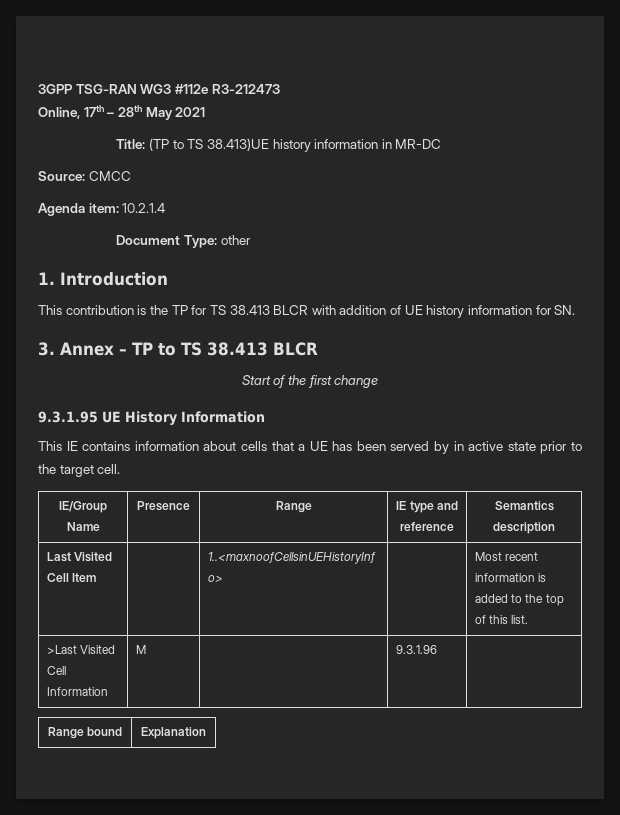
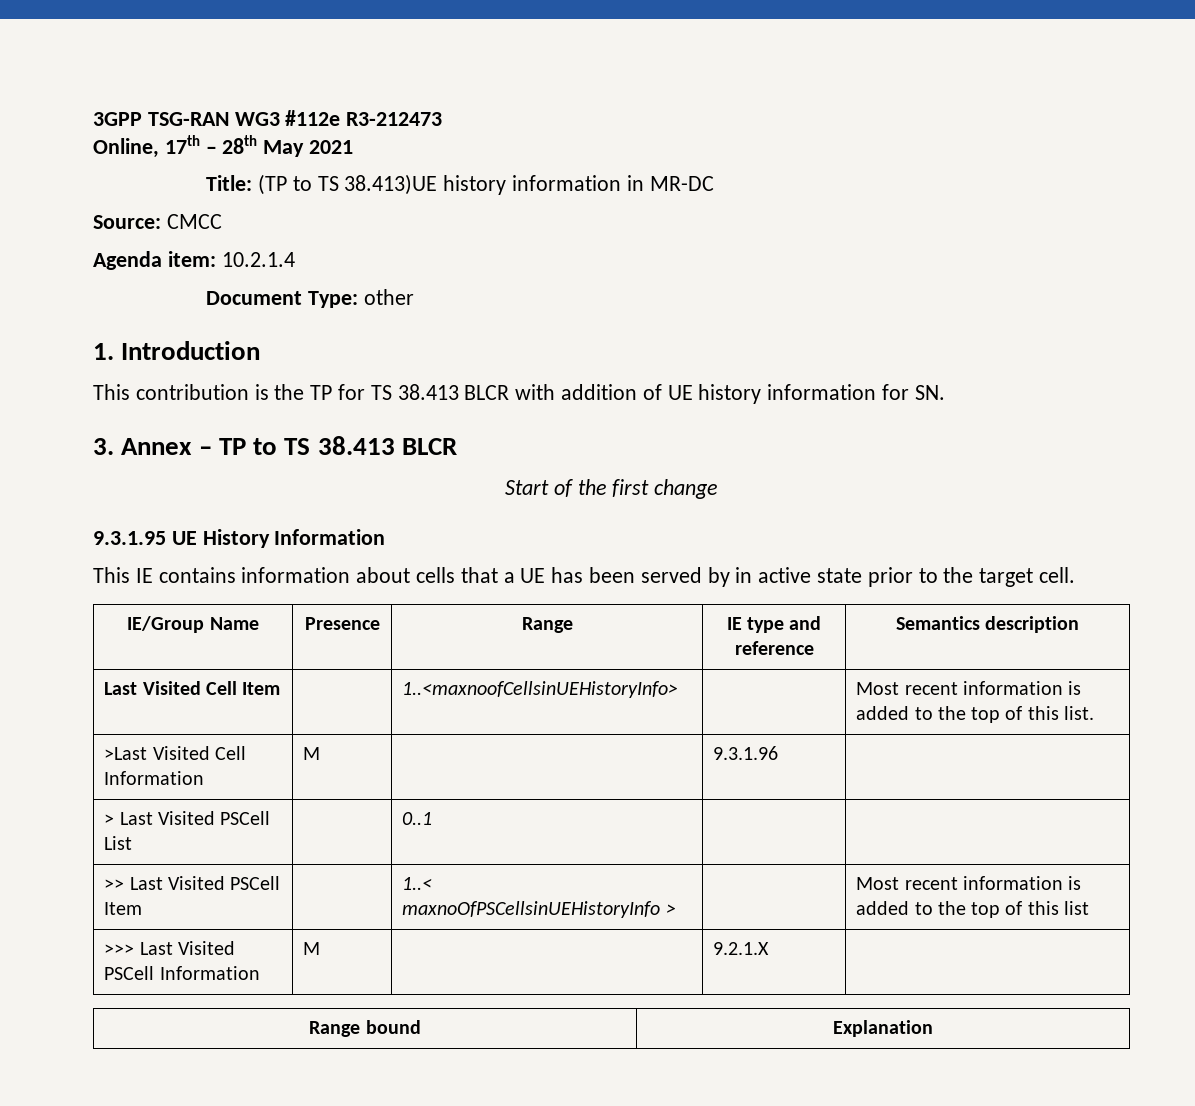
(437, 649) none -> [104,811,271,825] [104,836,133,850] [402,812,433,825] [104,876,281,890] [104,902,143,915] [402,877,433,890] [402,901,676,918] [856,876,1082,890] [856,901,1089,918] [104,941,235,955] [104,966,260,980] [303,942,321,955] [713,942,770,955] // > Last Visited PSCell List | | 0..1 | | // >> Last Visited PSCell Item | | 1..< maxnoOfPSCellsinUEHistoryInfo > | | Most recent information is added to the top of this list // >>> Last Visited PSCell Information | M | | 9.2.1.X |

